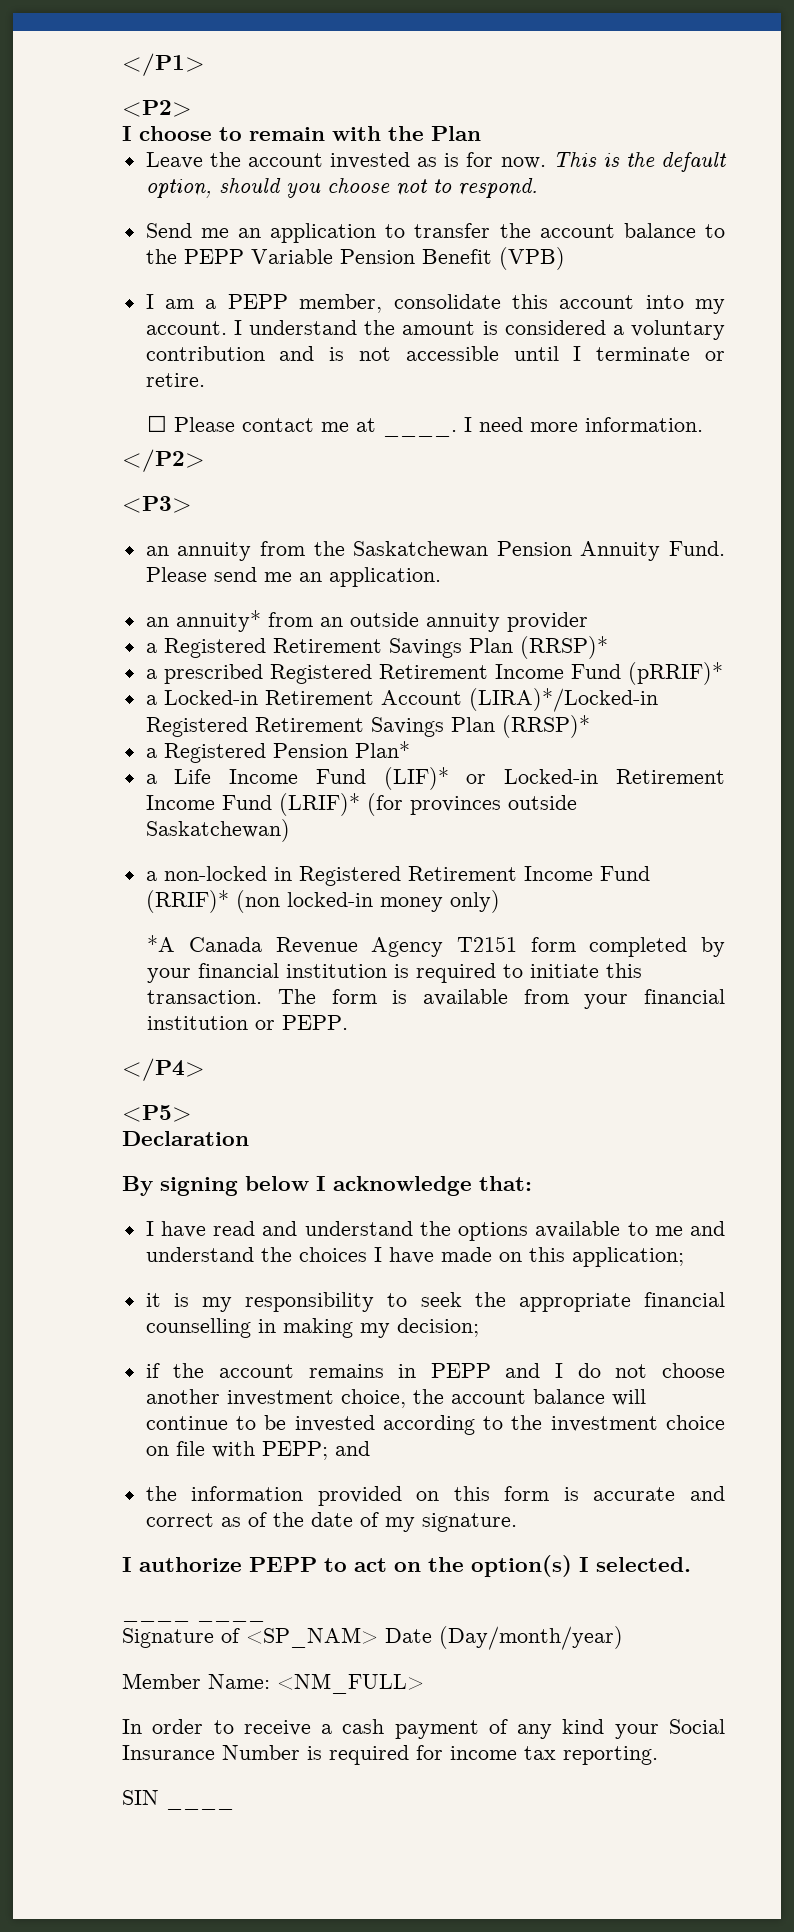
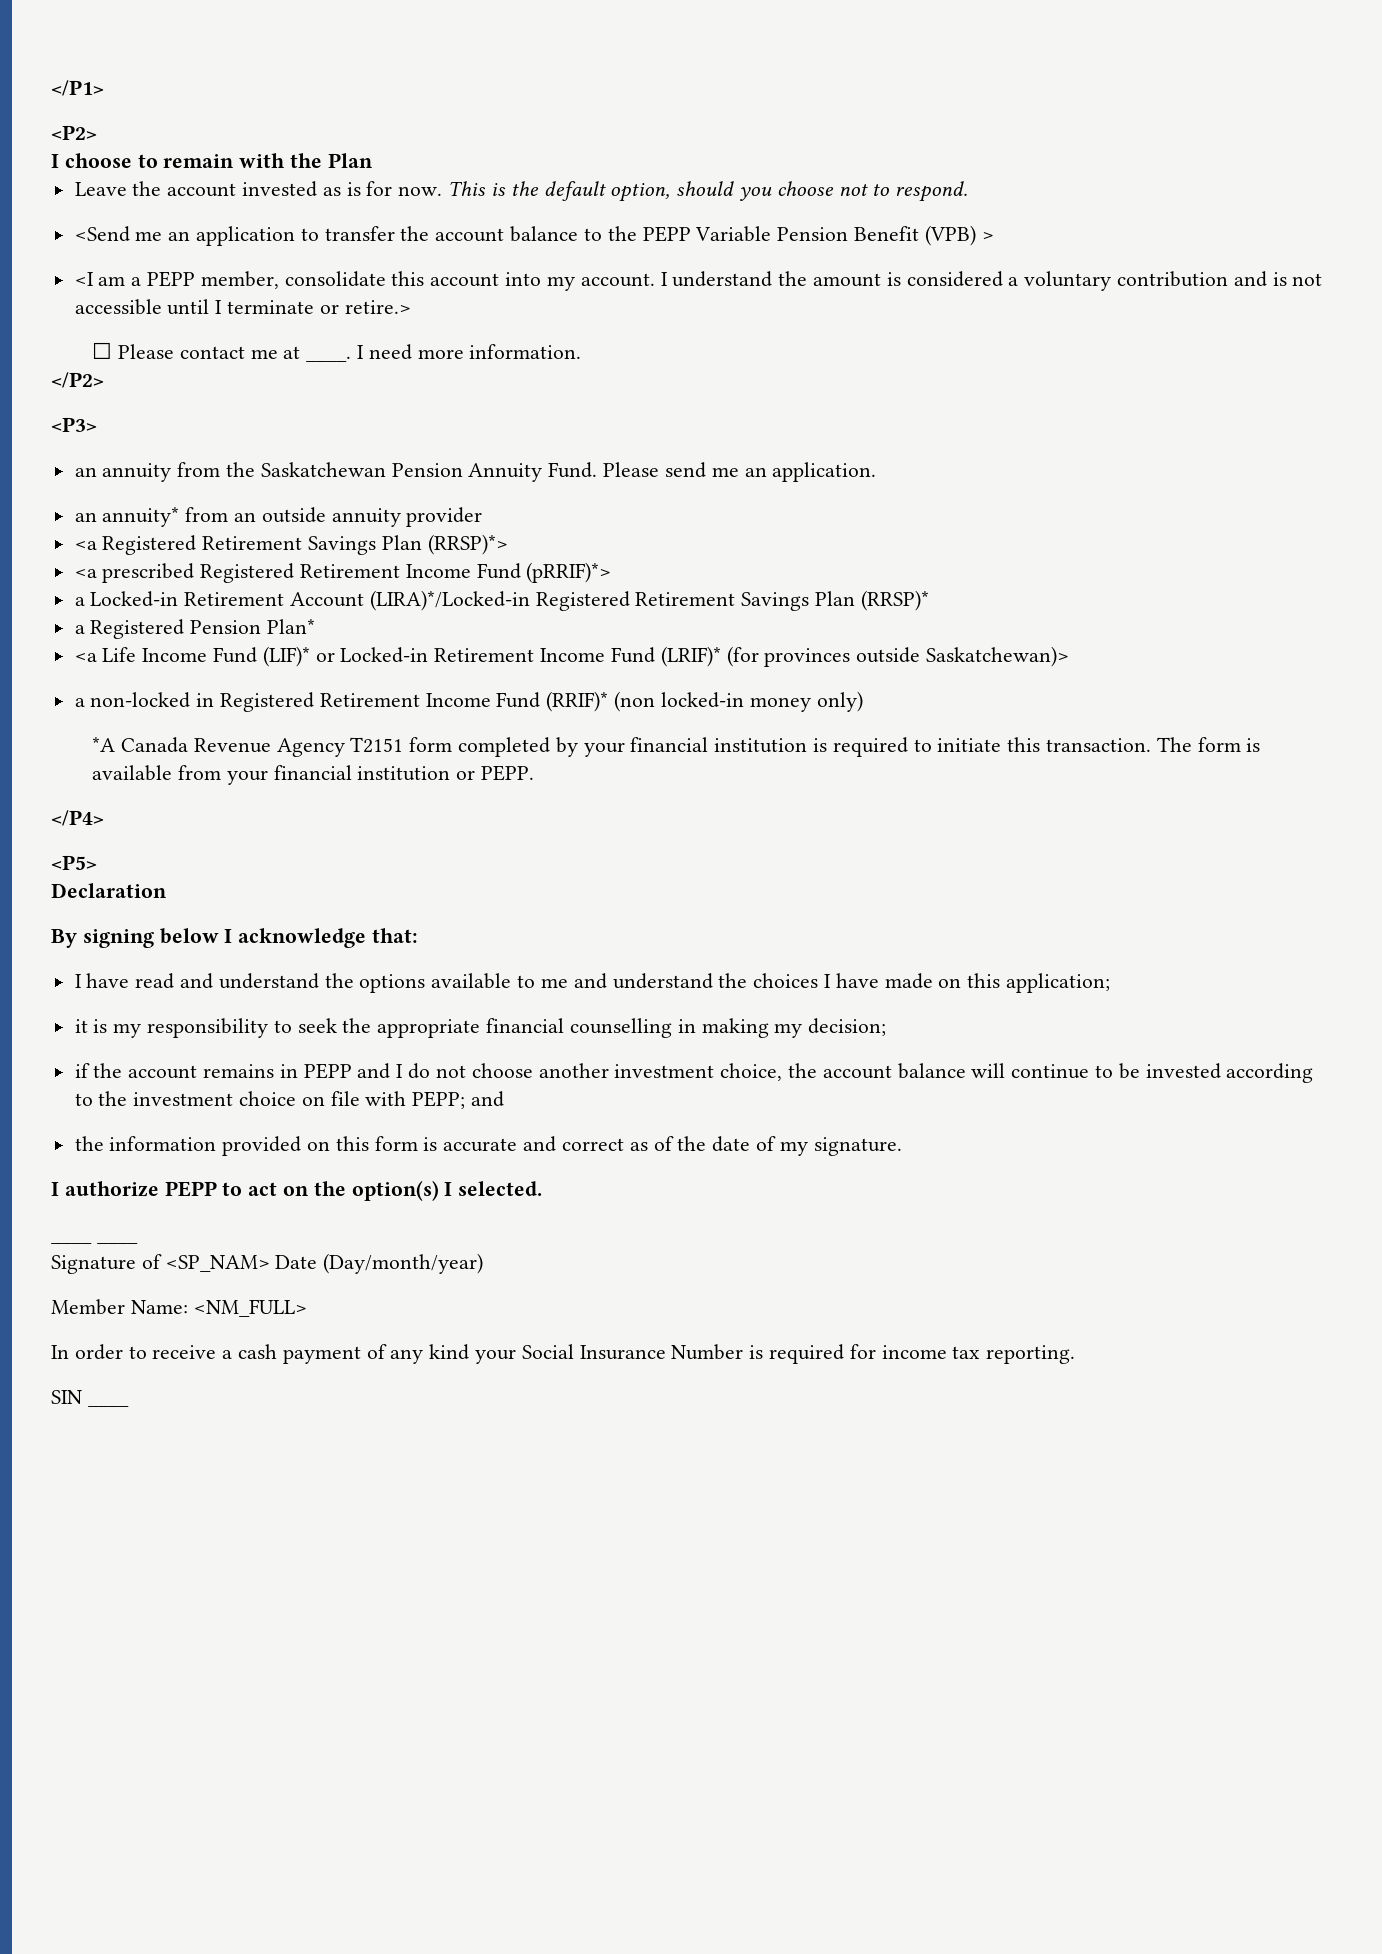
[145,223,192,238] Send -> [74,226,130,242] <Send
[145,294,154,309] // I -> [981,232,994,241] [74,272,94,286] > // <I
[145,373,205,387] retire. -> [344,300,411,314] retire.>
[145,636,608,659] [145,669,157,679] a Registered Retirement Savings Plan (RRSP)* // a -> [74,534,508,555] [74,569,97,578] <a Registered Retirement Savings Plan (RRSP)*> // <a
[627,662,723,685] (pRRIF)* -> [526,562,612,583] (pRRIF)*>
[145,774,157,784] a -> [74,653,97,662] <a
[145,819,290,842] Saskatchewan) -> [925,646,1069,667] Saskatchewan)>

